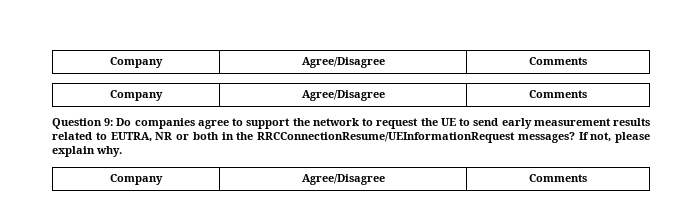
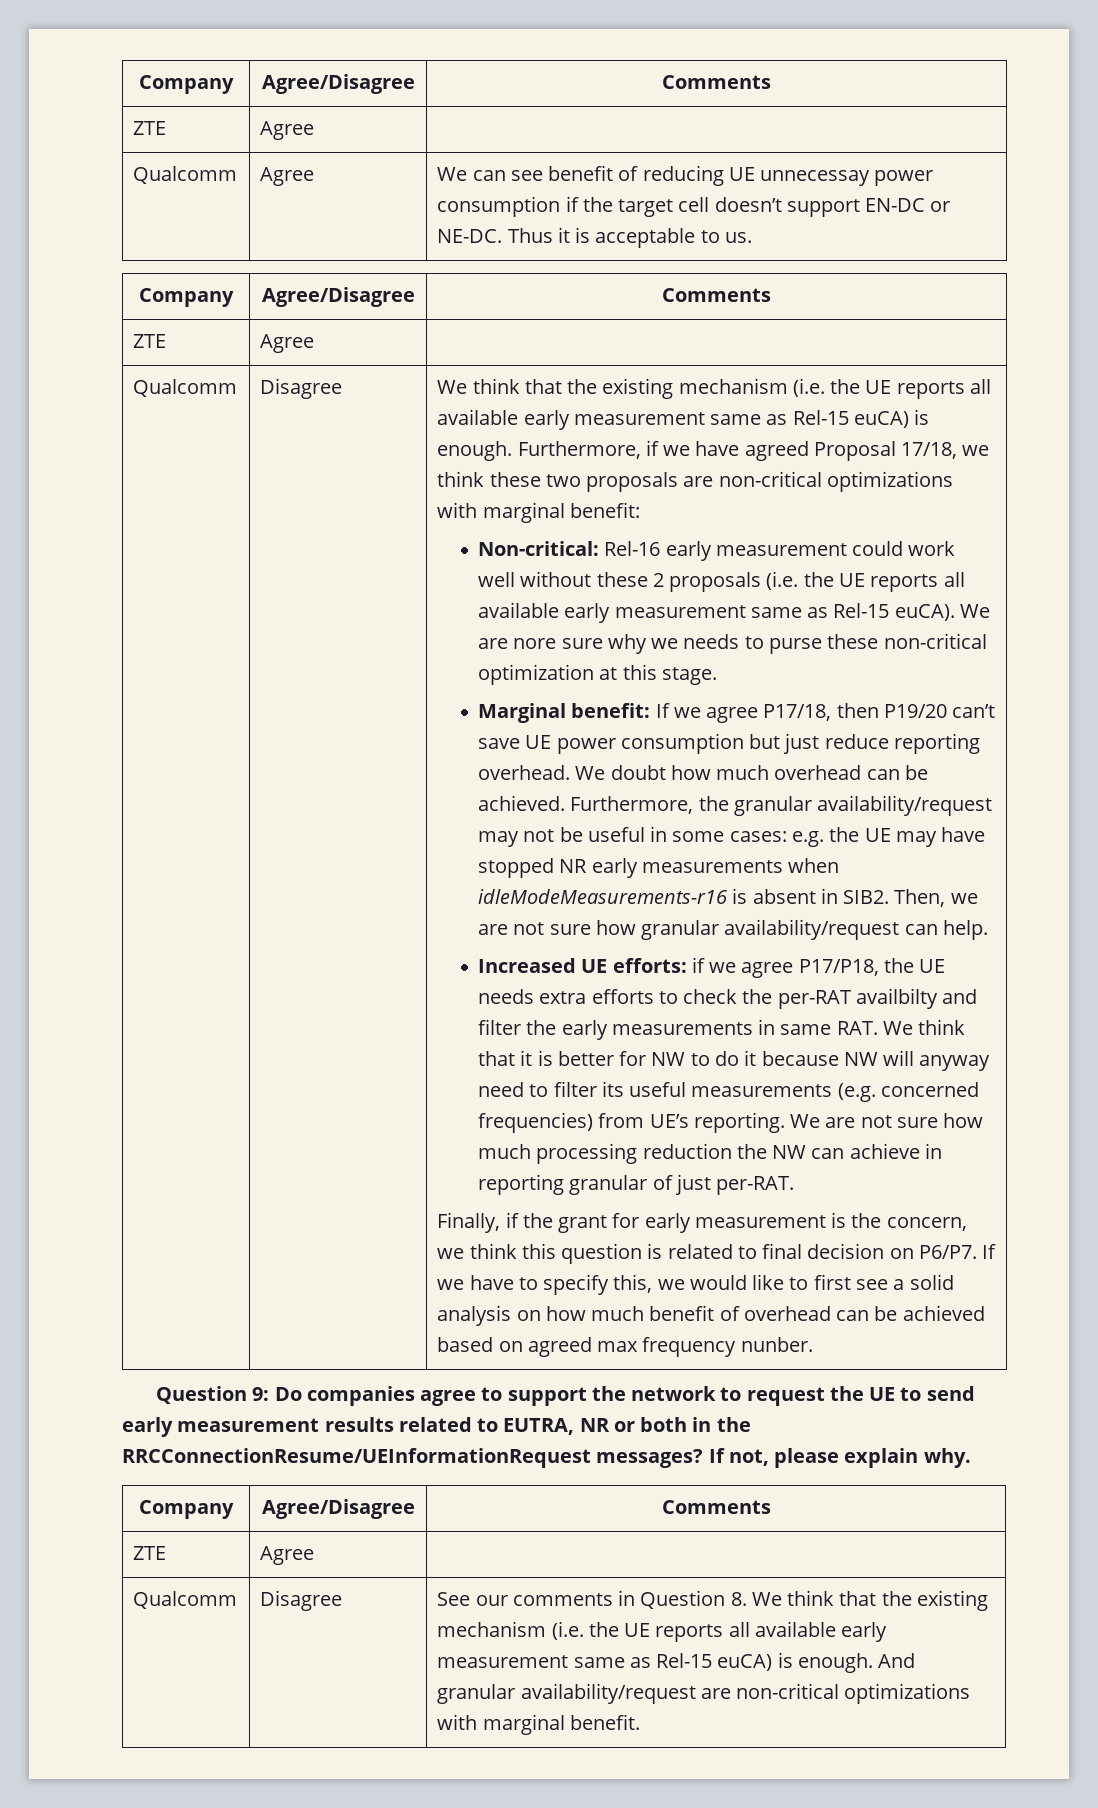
[110,57,163,68] [301,57,385,68] [529,57,587,65] [110,90,163,101] [301,90,385,101] [529,90,587,98] Company | Agree/Disagree | Comments // Company | Agree/Disagree | Comments -> [139,75,234,94] [261,74,415,94] [662,75,771,89] [133,121,167,135] [260,121,315,140] [133,166,238,184] [260,167,315,186] [437,165,934,186] [437,196,951,217] [437,227,752,248] [139,288,234,307] [261,287,415,307] [662,288,771,302] [133,334,167,348] [260,334,315,353] [133,379,238,397] [260,378,343,399] [437,378,992,399] [437,409,930,430] [437,440,990,461] [437,471,953,492] [437,502,640,523] [478,541,956,561] [478,571,965,592] [478,602,990,623] [478,633,987,654] [478,664,717,685] [478,703,996,723] [478,733,980,754] [478,765,928,780] [478,795,993,816] [478,826,986,847] [478,858,840,878] [478,888,978,907] [478,919,988,940] [478,957,946,978] [478,988,978,1009] [478,1019,966,1040] [478,1050,991,1071] [478,1081,979,1102] [478,1112,984,1133] [478,1143,942,1164] [478,1174,795,1195] [437,1212,967,1233] [437,1243,997,1264] [437,1274,954,1295] [437,1305,985,1326] [437,1337,813,1357] Company | Agree/Disagree | Comments // ZTE | Agree | // Qualcomm | Agree | We can see benefit of reducing UE unnecessay power consumption if the target cell doesn’t support EN-DC or NE-DC. Thus it is acceptable to us. // Company | Agree/Disagree | Comments // ZTE | Agree | // Qualcomm | Disagree | We think that the existing mechanism (i.e. the UE reports all available early measurement same as Rel-15 euCA) is enough. Furthermore, if we have agreed Proposal 17/18, we think these two proposals are non-critical optimizations with marginal benefit: // Non-critical: Rel-16 early measurement could work well without these 2 proposals (i.e. the UE reports all available early measurement same as Rel-15 euCA). We are nore sure why we needs to purse these non-critical optimization at this stage. // Marginal benefit: If we agree P17/18, then P19/20 can’t save UE power consumption but just reduce reporting overhead. We doubt how much overhead can be achieved. Furthermore, the granular availability/request may not be useful in some cases: e.g. the UE may have stopped NR early measurements when idleModeMeasurements-r16 is absent in SIB2. Then, we are not sure how granular availability/request can help. // Increased UE efforts: if we agree P17/P18, the UE needs extra efforts to check the per-RAT availbilty and filter the early measurements in same RAT. We think that it is better for NW to do it because NW will anyway need to filter its useful measurements (e.g. concerned frequencies) from UE’s reporting. We are not sure how much processing reduction the NW can achieve in reporting granular of just per-RAT. // Finally, if the grant for early measurement is the concern, we think this question is related to final decision on P6/P7. If we have to specify this, we would like to first see a solid analysis on how much benefit of overhead can be achieved based on agreed max frequency nunber.
(587, 178) none -> [133,1546,167,1560] [260,1546,315,1565] [133,1591,238,1609] [260,1590,343,1611] [437,1590,989,1611] [437,1621,888,1642] [437,1652,916,1673] [437,1683,971,1704] [437,1714,640,1735] // ZTE | Agree | // Qualcomm | Disagree | See our comments in Question 8. We think that the existing mechanism (i.e. the UE reports all available early measurement same as Rel-15 euCA) is enough. And granular availability/request are non-critical optimizations with marginal benefit.

